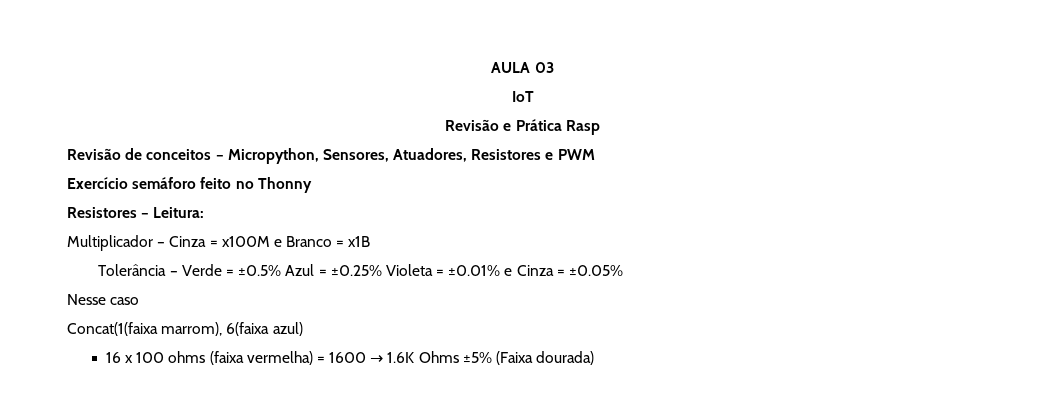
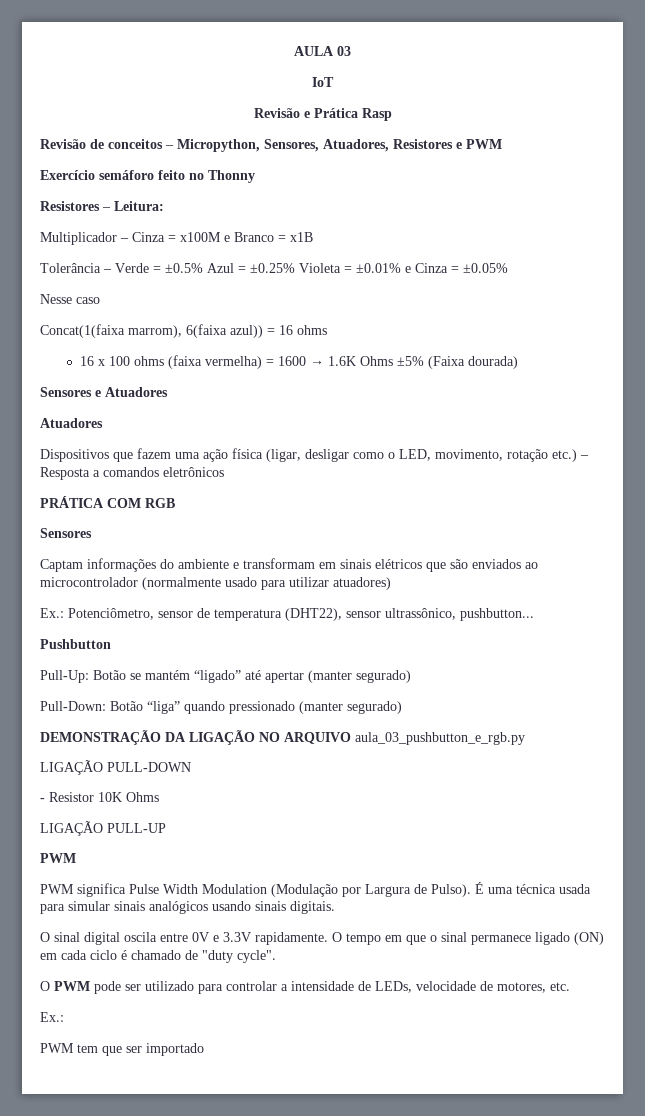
[272,322,303,336] azul) -> [230,325,327,338] azul)) = 16 ohms
(595, 358) none -> [40,387,168,397] [40,418,103,428] [40,448,589,462] [40,467,224,480] [40,496,175,508] [40,528,92,538] [40,558,538,572] [40,577,391,590] [40,608,534,621] [40,639,111,649] [40,670,411,683] [40,701,402,714] [40,730,525,745] [40,760,191,775] [40,792,159,802] [40,821,166,836] [40,853,76,863] [40,882,591,897] [40,901,335,914] [40,932,604,945] [40,950,276,963] [40,981,570,994] [40,1012,64,1022] [40,1043,204,1056] // Sensores e Atuadores // Atuadores // Dispositivos que fazem uma ação física (ligar, desligar como o LED, movimento, rotação etc.) – Resposta a comandos eletrônicos // PRÁTICA COM RGB // Sensores // Captam informações do ambiente e transformam em sinais elétricos que são enviados ao microcontrolador (normalmente usado para utilizar atuadores) // Ex.: Potenciômetro, sensor de temperatura (DHT22), sensor ultrassônico, pushbutton... // Pushbutton // Pull-Up: Botão se mantém “ligado” até apertar (manter segurado) // Pull-Down: Botão “liga” quando pressionado (manter segurado) // DEMONSTRAÇÃO DA LIGAÇÃO NO ARQUIVO aula_03_pushbutton_e_rgb.py // LIGAÇÃO PULL-DOWN // - Resistor 10K Ohms // LIGAÇÃO PULL-UP // PWM // PWM significa Pulse Width Modulation (Modulação por Largura de Pulso). É uma técnica usada para simular sinais analógicos usando sinais digitais. // O sinal digital oscila entre 0V e 3.3V rapidamente. O tempo em que o sinal permanece ligado (ON) em cada ciclo é chamado de "duty cycle". // O PWM pode ser utilizado para controlar a intensidade de LEDs, velocidade de motores, etc. // Ex.: // PWM tem que ser importado

